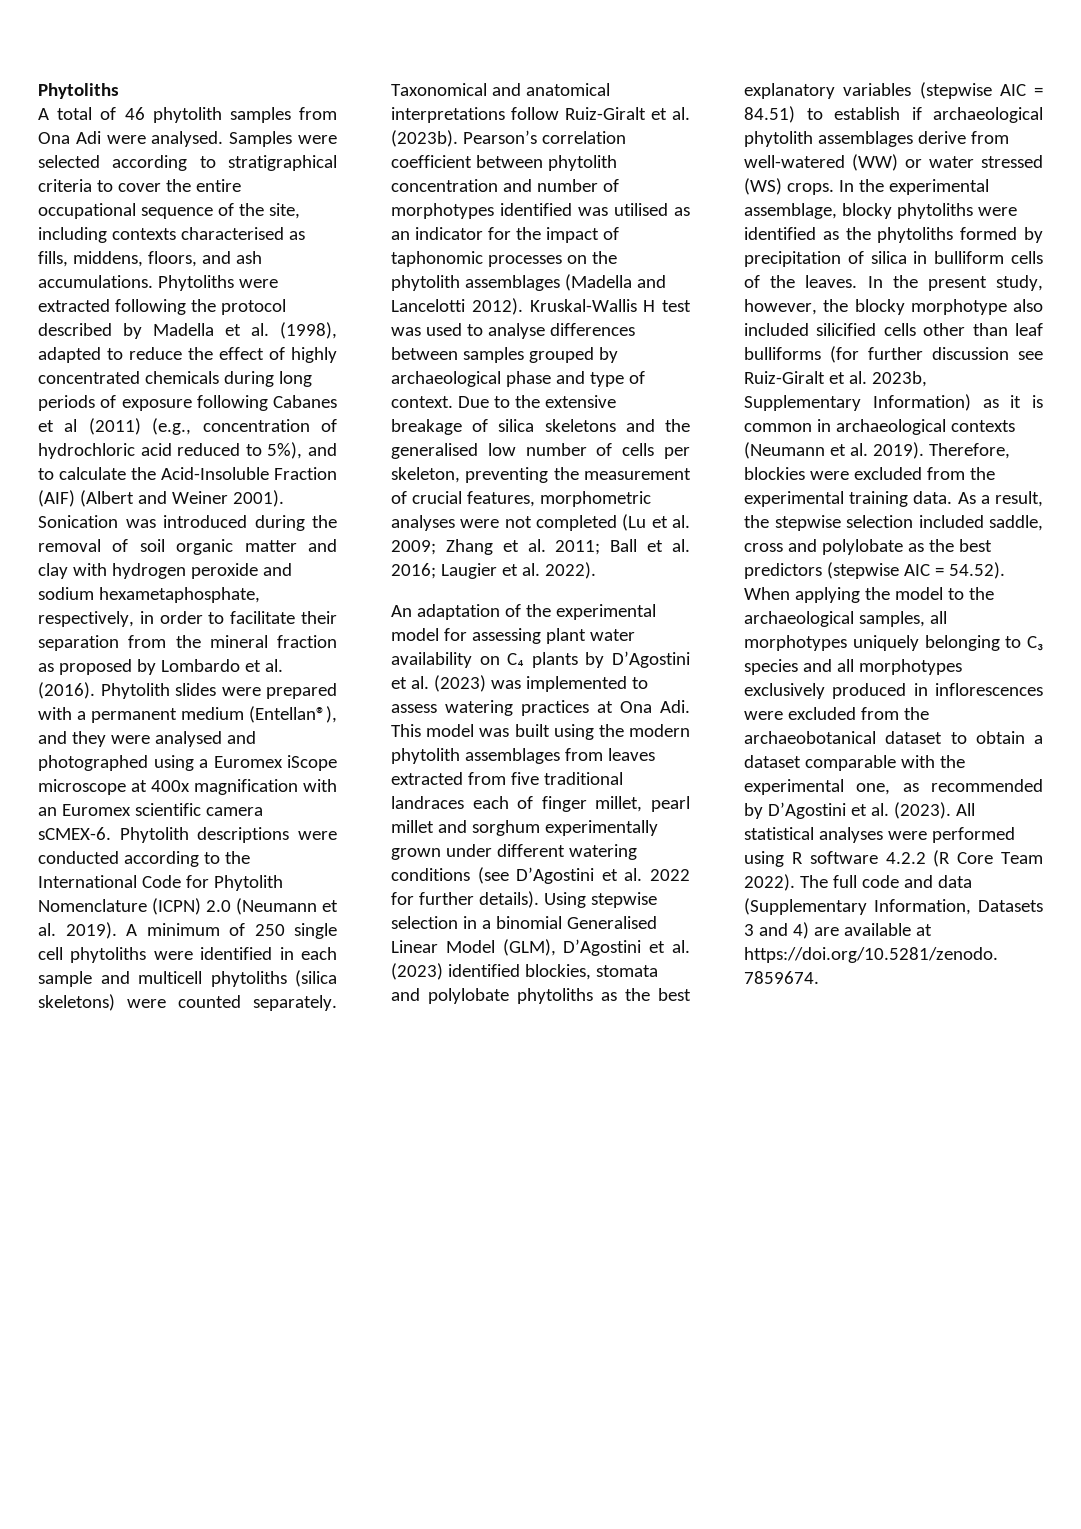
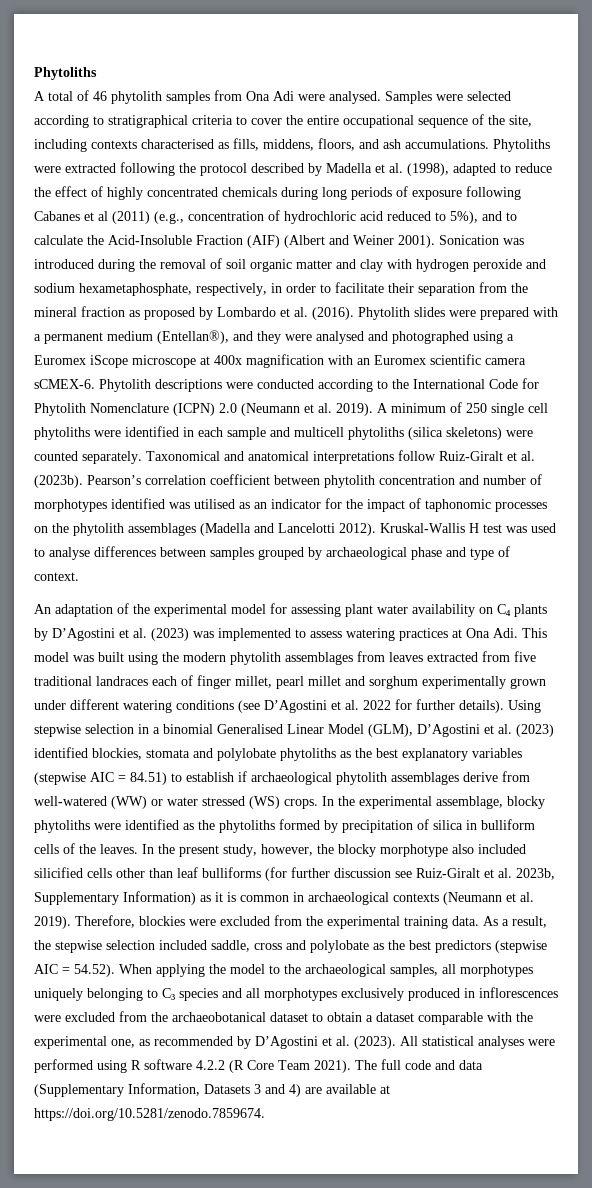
[457,395,616,408] [391,419,690,435] [391,443,690,459] [391,467,691,483] [391,491,651,507] [391,514,690,531] [391,539,690,555] [391,562,596,579] Due to the extensive breakage of silica skeletons and the generalised low number of cells per skeleton, preventing the measurement of crucial features, morphometric analyses were not completed (Lu et al. 2009; Zhang et al. 2011; Ball et al. 2016; Laugier et al. 2022). -> (79, 576) none
[744,874,795,891] 2022). -> [314,1060,351,1073] 2021).

